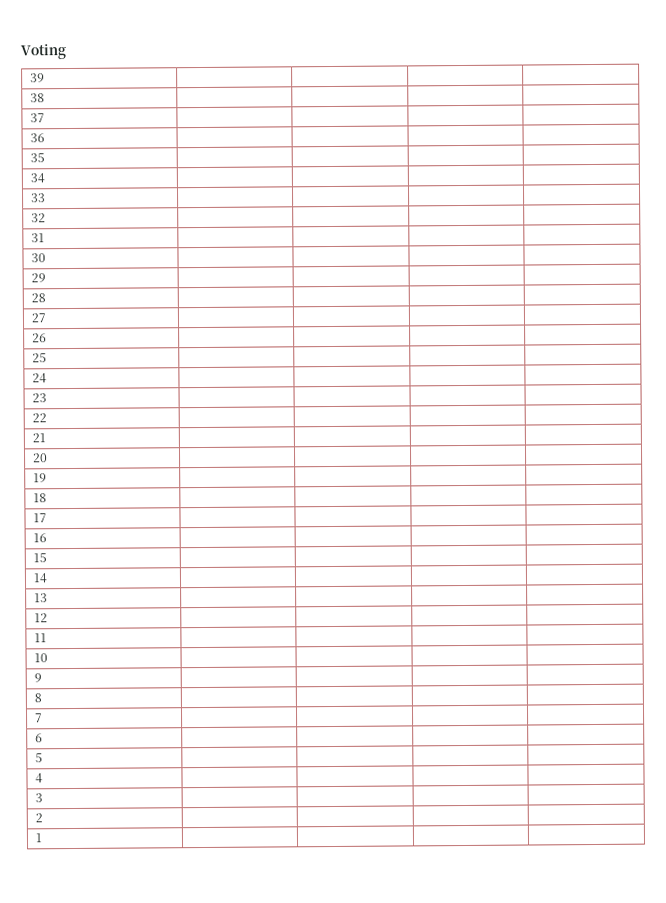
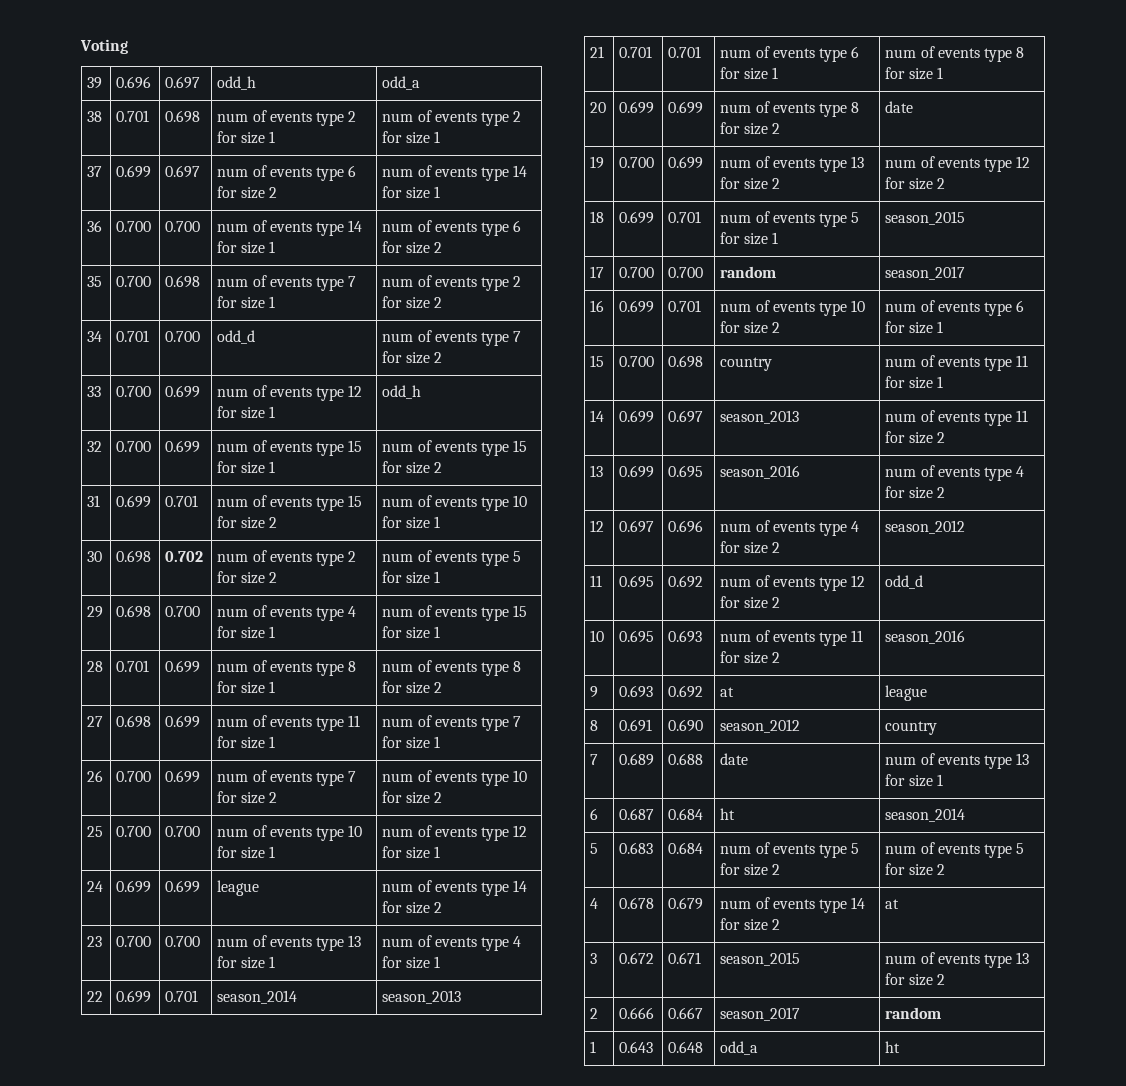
[29,93,45,103] [29,113,45,123] [29,133,45,143] [29,153,45,163] [29,173,45,184] [30,193,46,203] [30,213,46,223] [30,233,45,243] [30,253,46,263] [30,273,46,283] [30,293,46,303] [30,313,46,323] [31,333,47,343] [31,353,47,363] [31,373,47,384] [31,393,47,403] [31,413,47,423] [31,433,46,443] [32,453,48,463] [32,473,47,483] [32,493,47,503] [32,513,47,523] [32,533,47,543] [32,553,47,563] [32,573,48,584] [33,593,48,603] [33,613,48,623] [33,633,47,643] [33,653,48,663] [33,673,42,683] [33,693,42,703] [34,713,43,723] [34,733,43,743] [34,753,43,763] [34,773,43,784] [34,793,43,803] [34,813,43,823] [34,833,42,843] | | | // 38 | | | | // 37 | | | | // 36 | | | | // 35 | | | | // 34 | | | | // 33 | | | | // 32 | | | | // 31 | | | | // 30 | | | | // 29 | | | | // 28 | | | | // 27 | | | | // 26 | | | | // 25 | | | | // 24 | | | | // 23 | | | | // 22 | | | | // 21 | | | | // 20 | | | | // 19 | | | | // 18 | | | | // 17 | | | | // 16 | | | | // 15 | | | | // 14 | | | | // 13 | | | | // 12 | | | | // 11 | | | | // 10 | | | | // 9 | | | | // 8 | | | | // 7 | | | | // 6 | | | | // 5 | | | | // 4 | | | | // 3 | | | | // 2 | | | | // 1 | | | | -> [116,76,152,89] [165,76,201,89] [217,76,257,90] [382,76,421,90] [87,111,103,122] [116,110,150,122] [165,110,201,123] [217,110,357,126] [217,131,275,144] [382,110,522,126] [382,131,440,144] [87,166,103,177] [116,165,152,178] [165,165,201,178] [217,165,357,181] [217,186,277,199] [382,165,528,181] [382,186,440,199] [87,220,103,232] [116,221,152,232] [165,221,201,232] [217,220,363,236] [217,241,275,254] [382,220,522,236] [382,241,442,254] [87,276,103,287] [116,276,152,287] [165,275,201,288] [217,275,357,291] [217,296,275,309] [382,275,522,291] [382,296,442,309] [87,331,103,342] [116,330,150,342] [165,331,201,342] [217,330,256,344] [382,330,522,346] [382,351,442,364] [87,386,102,397] [116,386,152,397] [165,385,201,398] [217,385,363,401] [217,406,275,419] [382,385,422,399] [87,441,103,452] [116,441,152,452] [165,440,201,453] [217,440,363,456] [217,461,275,474] [382,440,528,456] [382,461,442,474] [87,495,101,507] [116,495,152,508] [165,495,199,507] [217,495,363,511] [217,516,277,529] [382,495,528,511] [382,516,440,529] [87,551,103,562] [116,550,152,563] [165,551,204,562] [217,550,357,566] [217,571,277,584] [382,550,522,566] [382,571,440,584] [87,606,104,618] [116,605,152,618] [165,606,201,617] [217,605,357,621] [217,626,275,639] [382,605,528,621] [382,626,440,639] [87,661,104,672] [116,660,150,672] [165,660,201,673] [217,660,357,676] [217,681,275,694] [382,660,522,676] [382,681,442,694] [87,716,104,727] [116,715,152,728] [165,715,201,728] [217,715,361,731] [217,736,275,749] [382,715,522,731] [382,736,440,749] [87,770,104,782] [116,771,152,782] [165,770,201,783] [217,770,357,786] [217,791,277,804] [382,770,528,786] [382,791,442,804] [87,826,104,837] [116,826,152,837] [165,826,201,837] [217,825,363,841] [217,846,275,859] [382,825,528,841] [382,846,440,859] [87,881,104,892] [116,880,152,893] [165,880,201,893] [217,880,260,896] [382,880,528,896] [382,901,442,914] [87,936,103,947] [116,936,152,947] [165,936,201,947] [217,935,362,951] [217,956,275,969] [382,935,522,951] [382,956,440,969] [87,991,104,1002] [116,990,152,1003] [165,990,199,1002] [217,990,298,1004] [382,990,462,1004] [590,46,605,58] [619,46,653,58] [668,46,702,58] [720,46,860,62] [720,67,778,80] [885,46,1025,62] [885,67,943,80] [590,102,607,113] [619,101,655,114] [668,101,704,114] [720,101,860,117] [720,122,780,135] [885,101,914,113] [590,156,605,169] [619,157,655,168] [668,156,704,169] [720,156,865,172] [720,177,780,190] [885,156,1031,172] [885,177,945,190] [590,211,605,223] [619,211,655,224] [668,211,702,223] [720,211,860,227] [720,232,778,245] [885,211,966,225] [590,266,605,278] [619,267,655,278] [668,267,704,278] [720,266,777,278] [885,266,966,280] [590,300,605,312] [619,300,655,313] [668,300,702,312] [720,300,866,316] [720,321,780,334] [885,300,1025,316] [885,321,943,334] [590,355,605,367] [619,356,655,367] [668,355,704,368] [720,357,773,371] [885,355,1029,371] [885,376,943,389] [590,410,605,422] [619,410,655,423] [668,410,704,423] [720,410,800,424] [885,410,1029,426] [885,431,945,444] [590,465,604,477] [619,465,655,478] [668,465,704,478] [720,465,801,479] [885,465,1025,481] [885,486,945,499] [590,520,605,532] [619,520,655,533] [668,520,704,533] [720,520,860,536] [720,541,780,554] [885,520,966,534] [590,575,603,587] [619,575,655,588] [668,575,704,588] [720,575,866,591] [720,596,780,609] [885,575,924,589] [590,630,605,642] [619,630,655,643] [668,630,703,643] [720,630,864,646] [720,651,780,664] [885,630,966,644] [590,686,599,698] [619,685,654,698] [668,685,704,698] [720,687,735,697] [885,685,928,701] [590,720,599,731] [619,719,653,732] [668,719,704,732] [720,719,801,733] [885,721,938,735] [590,754,599,765] [619,753,655,766] [668,753,704,765] [720,753,749,765] [885,753,1030,769] [885,774,943,787] [590,808,599,820] [619,808,655,820] [668,808,704,820] [720,808,736,820] [885,808,966,822] [590,843,599,854] [619,842,654,854] [668,842,704,854] [720,842,860,858] [720,863,780,876] [885,842,1025,858] [885,863,945,876] [590,898,599,909] [619,897,655,909] [668,897,704,910] [720,897,866,913] [720,918,780,931] [885,899,900,909] [590,953,598,964] [619,952,655,964] [668,952,702,964] [720,952,801,966] [885,952,1030,968] [885,973,945,986] [590,1008,599,1019] [619,1007,655,1019] [668,1007,704,1019] [720,1007,801,1021] [885,1007,942,1019] [590,1041,597,1053] [619,1041,654,1053] [668,1041,704,1053] [720,1041,759,1055] [885,1041,901,1053] 0.696 | 0.697 | odd_h | odd_a // 38 | 0.701 | 0.698 | num of events type 2 for size 1 | num of events type 2 for size 1 // 37 | 0.699 | 0.697 | num of events type 6 for size 2 | num of events type 14 for size 1 // 36 | 0.700 | 0.700 | num of events type 14 for size 1 | num of events type 6 for size 2 // 35 | 0.700 | 0.698 | num of events type 7 for size 1 | num of events type 2 for size 2 // 34 | 0.701 | 0.700 | odd_d | num of events type 7 for size 2 // 33 | 0.700 | 0.699 | num of events type 12 for size 1 | odd_h // 32 | 0.700 | 0.699 | num of events type 15 for size 1 | num of events type 15 for size 2 // 31 | 0.699 | 0.701 | num of events type 15 for size 2 | num of events type 10 for size 1 // 30 | 0.698 | 0.702 | num of events type 2 for size 2 | num of events type 5 for size 1 // 29 | 0.698 | 0.700 | num of events type 4 for size 1 | num of events type 15 for size 1 // 28 | 0.701 | 0.699 | num of events type 8 for size 1 | num of events type 8 for size 2 // 27 | 0.698 | 0.699 | num of events type 11 for size 1 | num of events type 7 for size 1 // 26 | 0.700 | 0.699 | num of events type 7 for size 2 | num of events type 10 for size 2 // 25 | 0.700 | 0.700 | num of events type 10 for size 1 | num of events type 12 for size 1 // 24 | 0.699 | 0.699 | league | num of events type 14 for size 2 // 23 | 0.700 | 0.700 | num of events type 13 for size 1 | num of events type 4 for size 1 // 22 | 0.699 | 0.701 | season_2014 | season_2013 // 21 | 0.701 | 0.701 | num of events type 6 for size 1 | num of events type 8 for size 1 // 20 | 0.699 | 0.699 | num of events type 8 for size 2 | date // 19 | 0.700 | 0.699 | num of events type 13 for size 2 | num of events type 12 for size 2 // 18 | 0.699 | 0.701 | num of events type 5 for size 1 | season_2015 // 17 | 0.700 | 0.700 | random | season_2017 // 16 | 0.699 | 0.701 | num of events type 10 for size 2 | num of events type 6 for size 1 // 15 | 0.700 | 0.698 | country | num of events type 11 for size 1 // 14 | 0.699 | 0.697 | season_2013 | num of events type 11 for size 2 // 13 | 0.699 | 0.695 | season_2016 | num of events type 4 for size 2 // 12 | 0.697 | 0.696 | num of events type 4 for size 2 | season_2012 // 11 | 0.695 | 0.692 | num of events type 12 for size 2 | odd_d // 10 | 0.695 | 0.693 | num of events type 11 for size 2 | season_2016 // 9 | 0.693 | 0.692 | at | league // 8 | 0.691 | 0.690 | season_2012 | country // 7 | 0.689 | 0.688 | date | num of events type 13 for size 1 // 6 | 0.687 | 0.684 | ht | season_2014 // 5 | 0.683 | 0.684 | num of events type 5 for size 2 | num of events type 5 for size 2 // 4 | 0.678 | 0.679 | num of events type 14 for size 2 | at // 3 | 0.672 | 0.671 | season_2015 | num of events type 13 for size 2 // 2 | 0.666 | 0.667 | season_2017 | random // 1 | 0.643 | 0.648 | odd_a | ht

